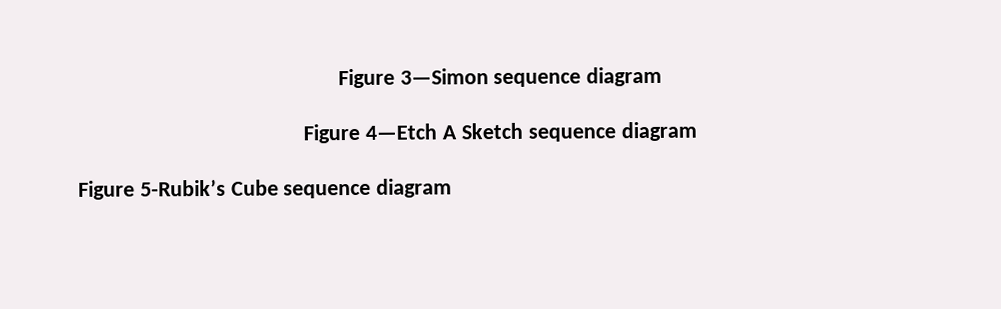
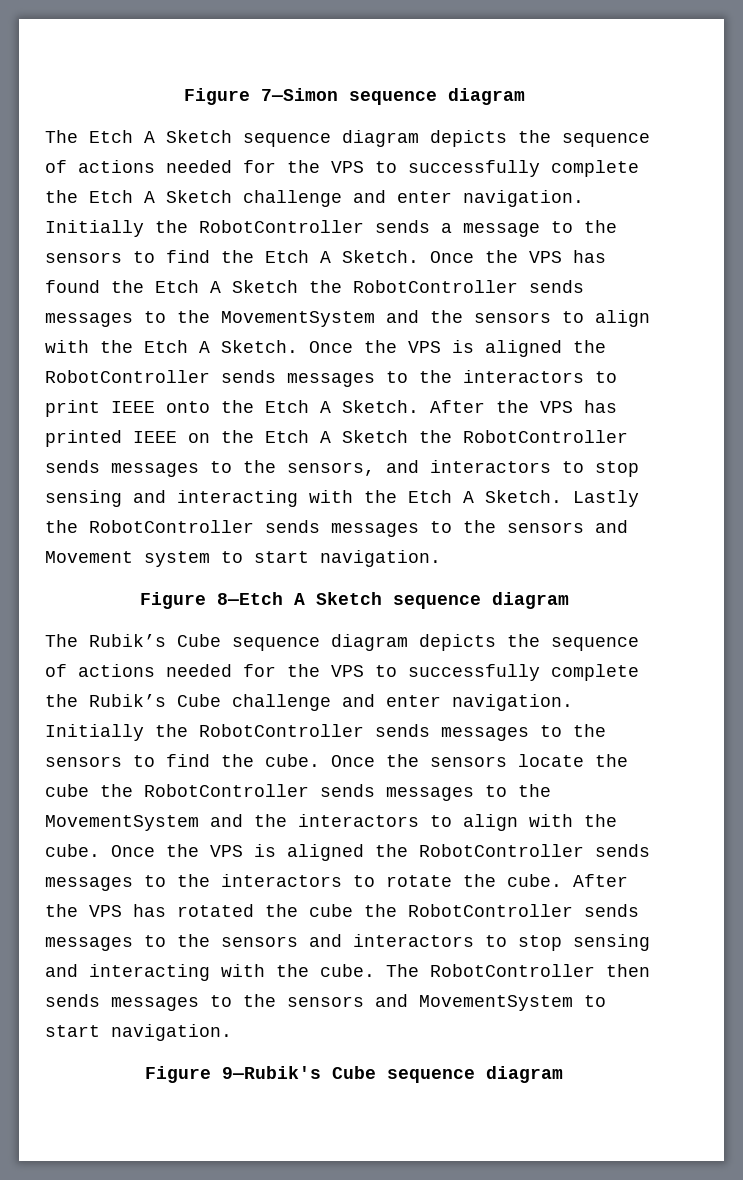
[337,66,663,89] [303,123,438,144] Figure 3—Simon sequence diagram // Figure 4—Etch -> [183,88,525,105] [45,130,650,147] [45,160,639,177] [45,190,584,207] [45,220,617,237] [45,250,606,263] [45,280,584,293] [45,310,650,327] [45,340,606,357] [45,370,617,387] [45,400,617,417] [45,430,628,447] [45,460,639,477] [45,490,639,507] [45,520,628,537] [45,550,441,567] [139,592,283,609] Figure 7—Simon sequence diagram // The Etch A Sketch sequence diagram depicts the sequence of actions needed for the VPS to successfully complete the Etch A Sketch challenge and enter navigation. Initially the RobotController sends a message to the sensors to find the Etch A Sketch. Once the VPS has found the Etch A Sketch the RobotController sends messages to the MovementSystem and the sensors to align with the Etch A Sketch. Once the VPS is aligned the RobotController sends messages to the interactors to print IEEE onto the Etch A Sketch. After the VPS has printed IEEE on the Etch A Sketch the RobotController sends messages to the sensors, and interactors to stop sensing and interacting with the Etch A Sketch. Lastly the RobotController sends messages to the sensors and Movement system to start navigation. // Figure 8—Etch
[78,178,453,200] Figure 5-Rubik’s Cube sequence diagram -> [45,634,639,651] [45,664,639,681] [45,694,573,711] [45,724,606,741] [45,754,628,767] [45,784,551,801] [45,814,617,831] [45,844,650,861] [45,874,628,891] [45,904,639,917] [45,934,650,951] [45,964,650,981] [45,994,606,1011] [45,1024,232,1041] [145,1066,563,1083] The Rubik’s Cube sequence diagram depicts the sequence of actions needed for the VPS to successfully complete the Rubik’s Cube challenge and enter navigation. Initially the RobotController sends messages to the sensors to find the cube. Once the sensors locate the cube the RobotController sends messages to the MovementSystem and the interactors to align with the cube. Once the VPS is aligned the RobotController sends messages to the interactors to rotate the cube. After the VPS has rotated the cube the RobotController sends messages to the sensors and interactors to stop sensing and interacting with the cube. The RobotController then sends messages to the sensors and MovementSystem to start navigation. // Figure 9—Rubik's Cube sequence diagram

